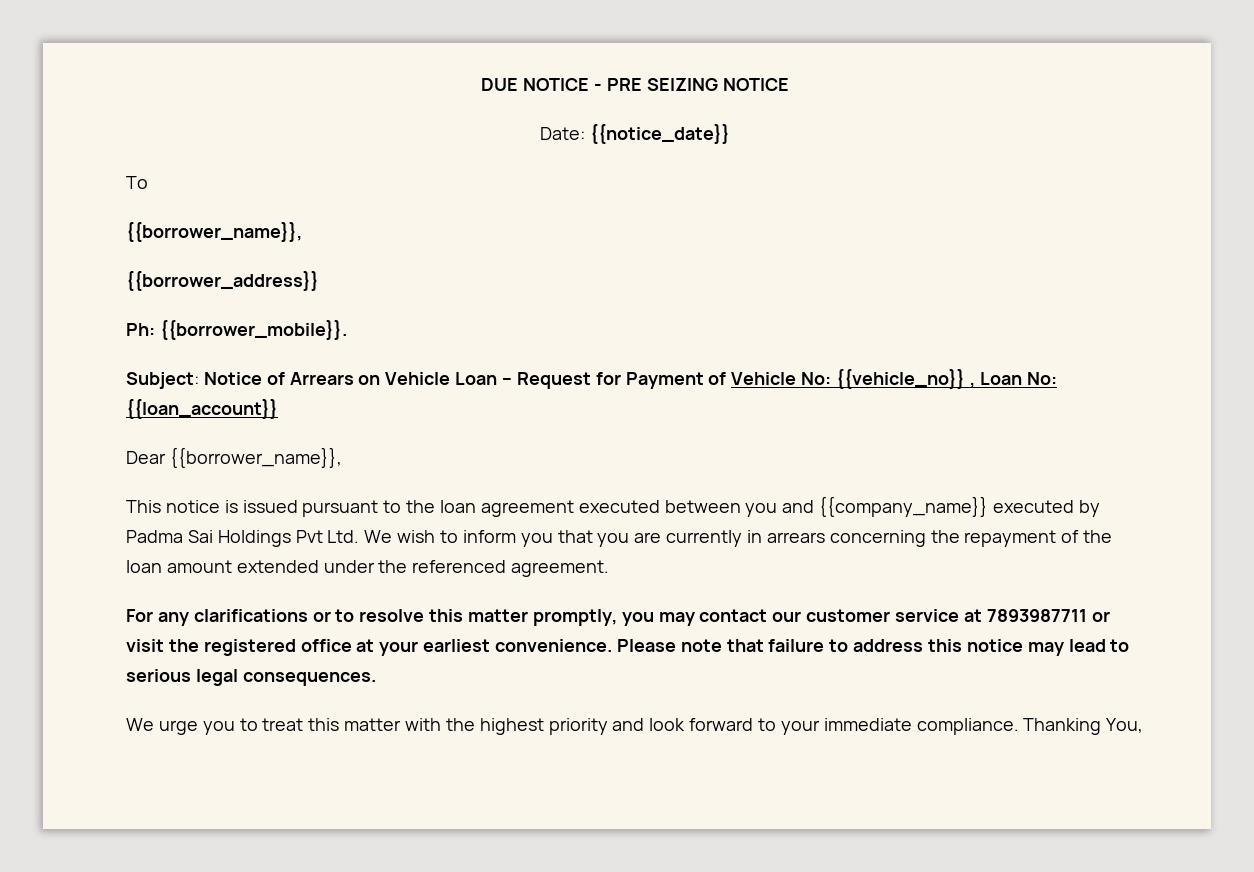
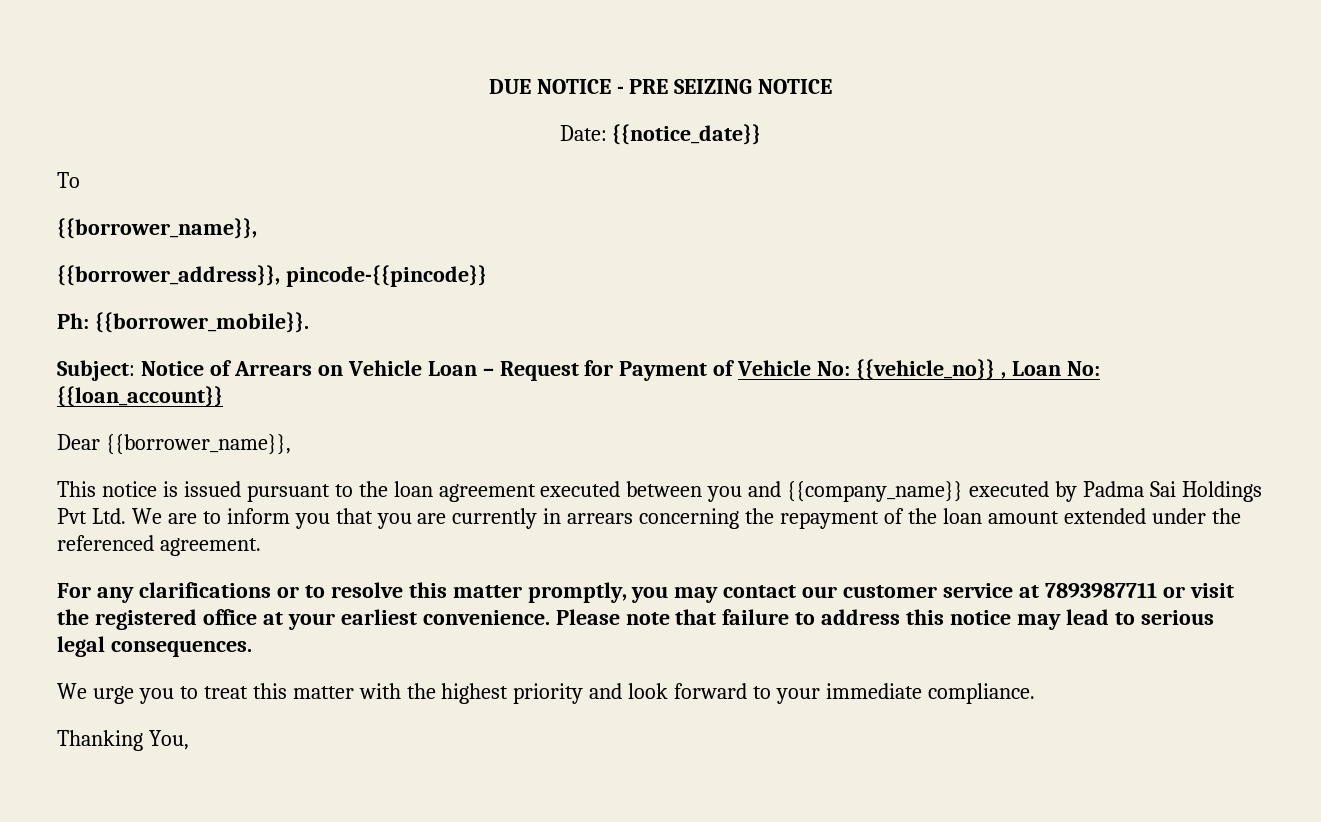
[126,271,319,291] {{borrower_address}} -> [57,265,487,287] {{borrower_address}}, pincode-{{pincode}}
[397,530,436,543] wish -> [167,513,197,524] are
(1019, 726) none -> (1035, 693) //

